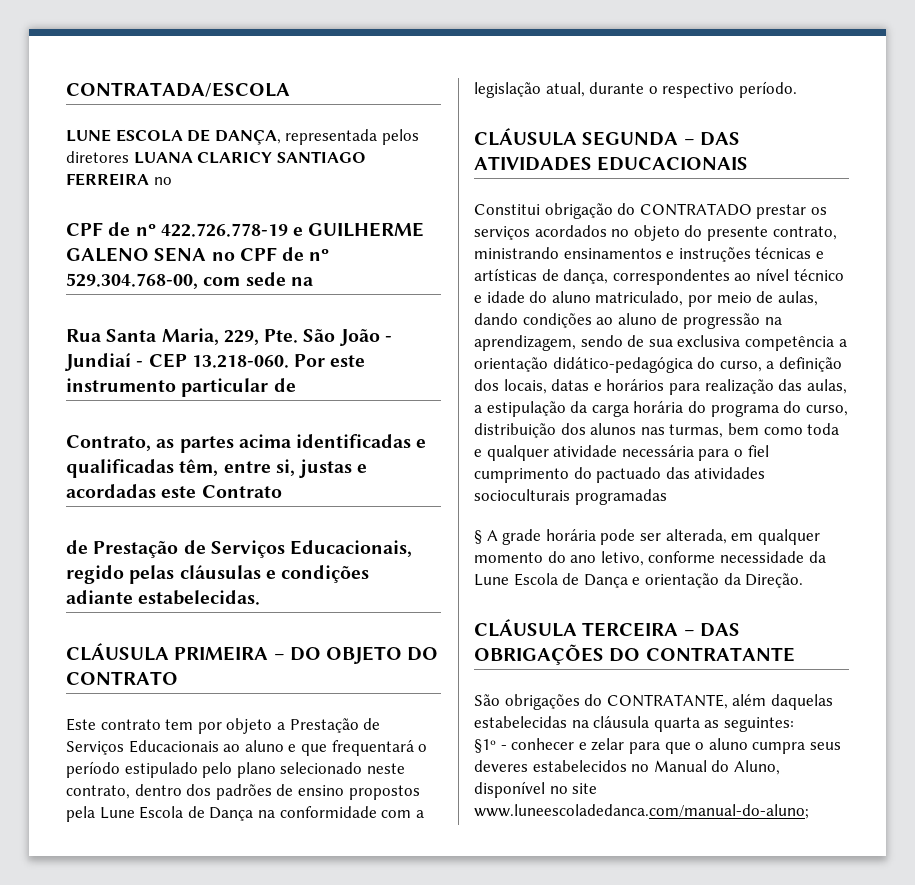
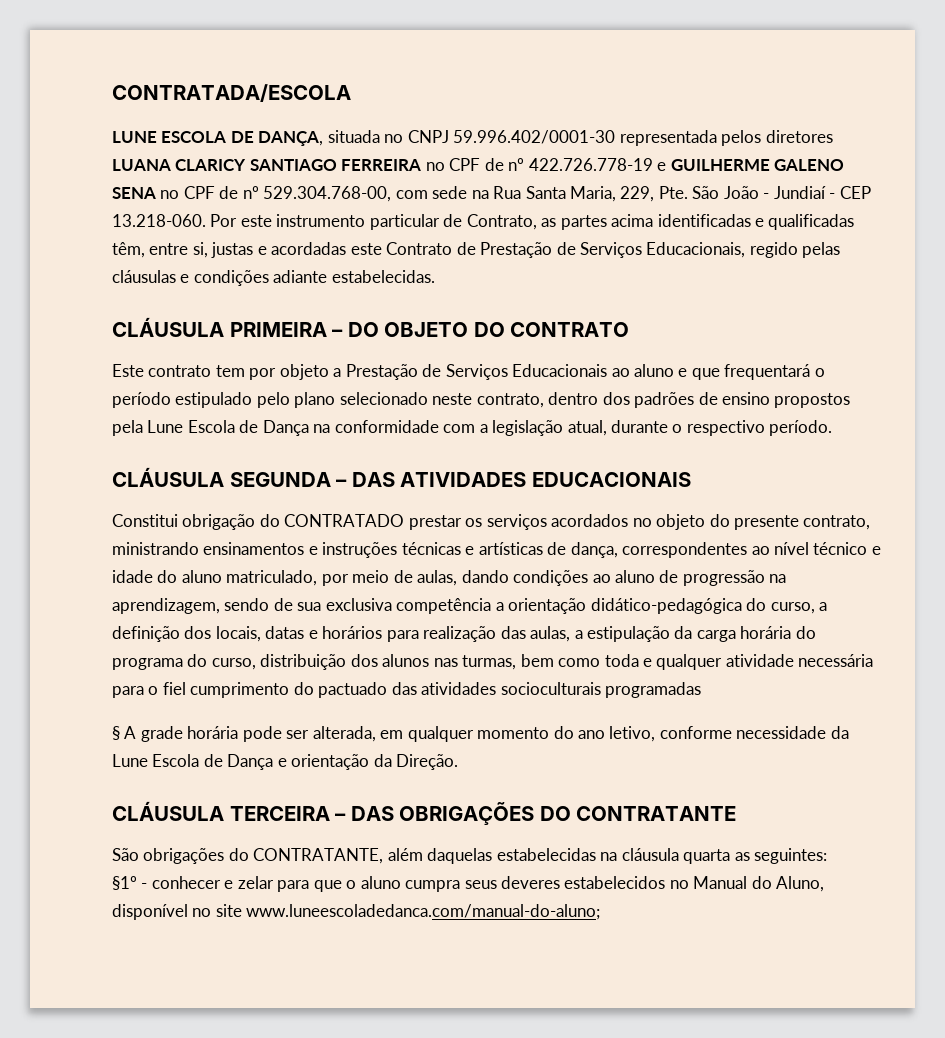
(281, 137) none -> [327,130,616,144] situada no CNPJ 59.996.402/0001-30
(172, 181) // -> (445, 166) none
(313, 281) // -> (489, 194) none
(296, 385) // -> (463, 220) none
(282, 491) // -> (453, 248) none

